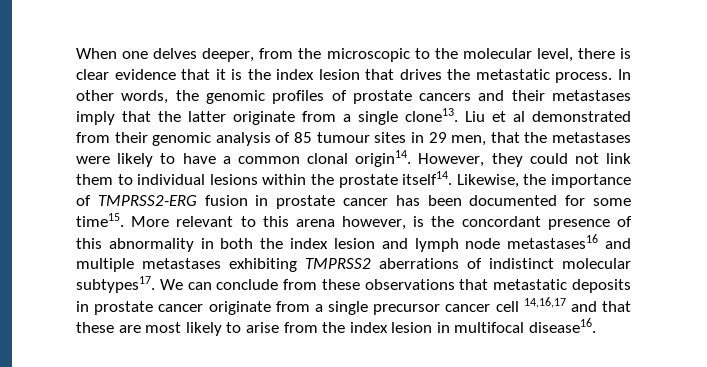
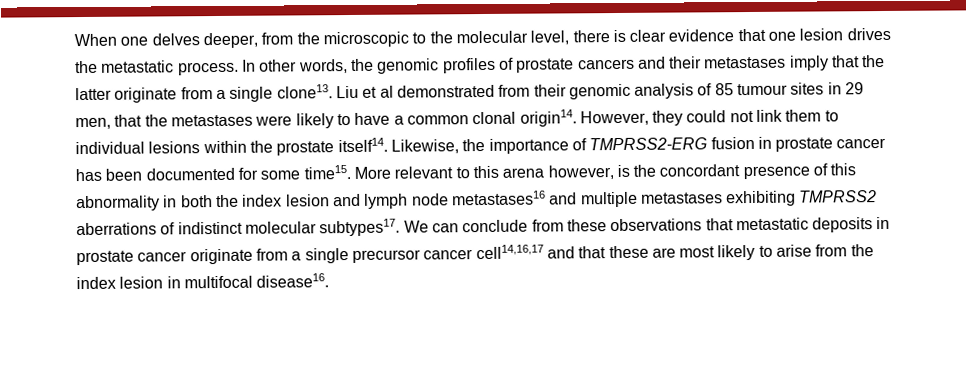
[215,69,395,80] it is the index lesion that -> [768,28,844,41] one lesion
[495,297,566,312] cell 14,16,17 -> [475,244,544,260] cell14,16,17

